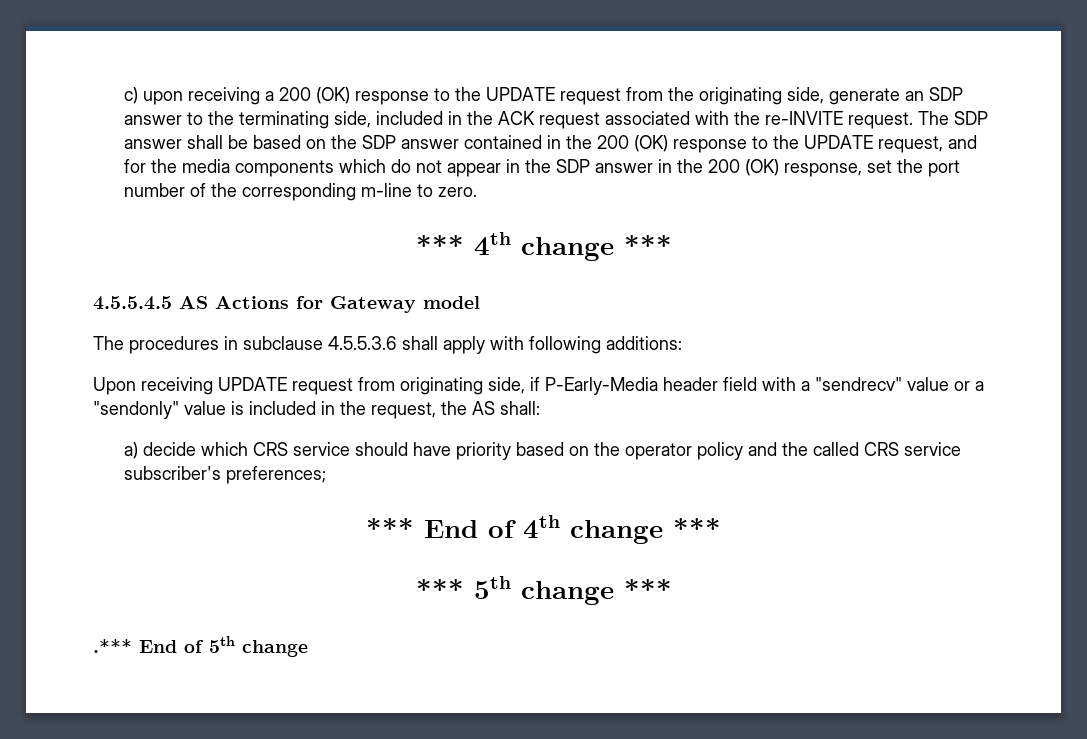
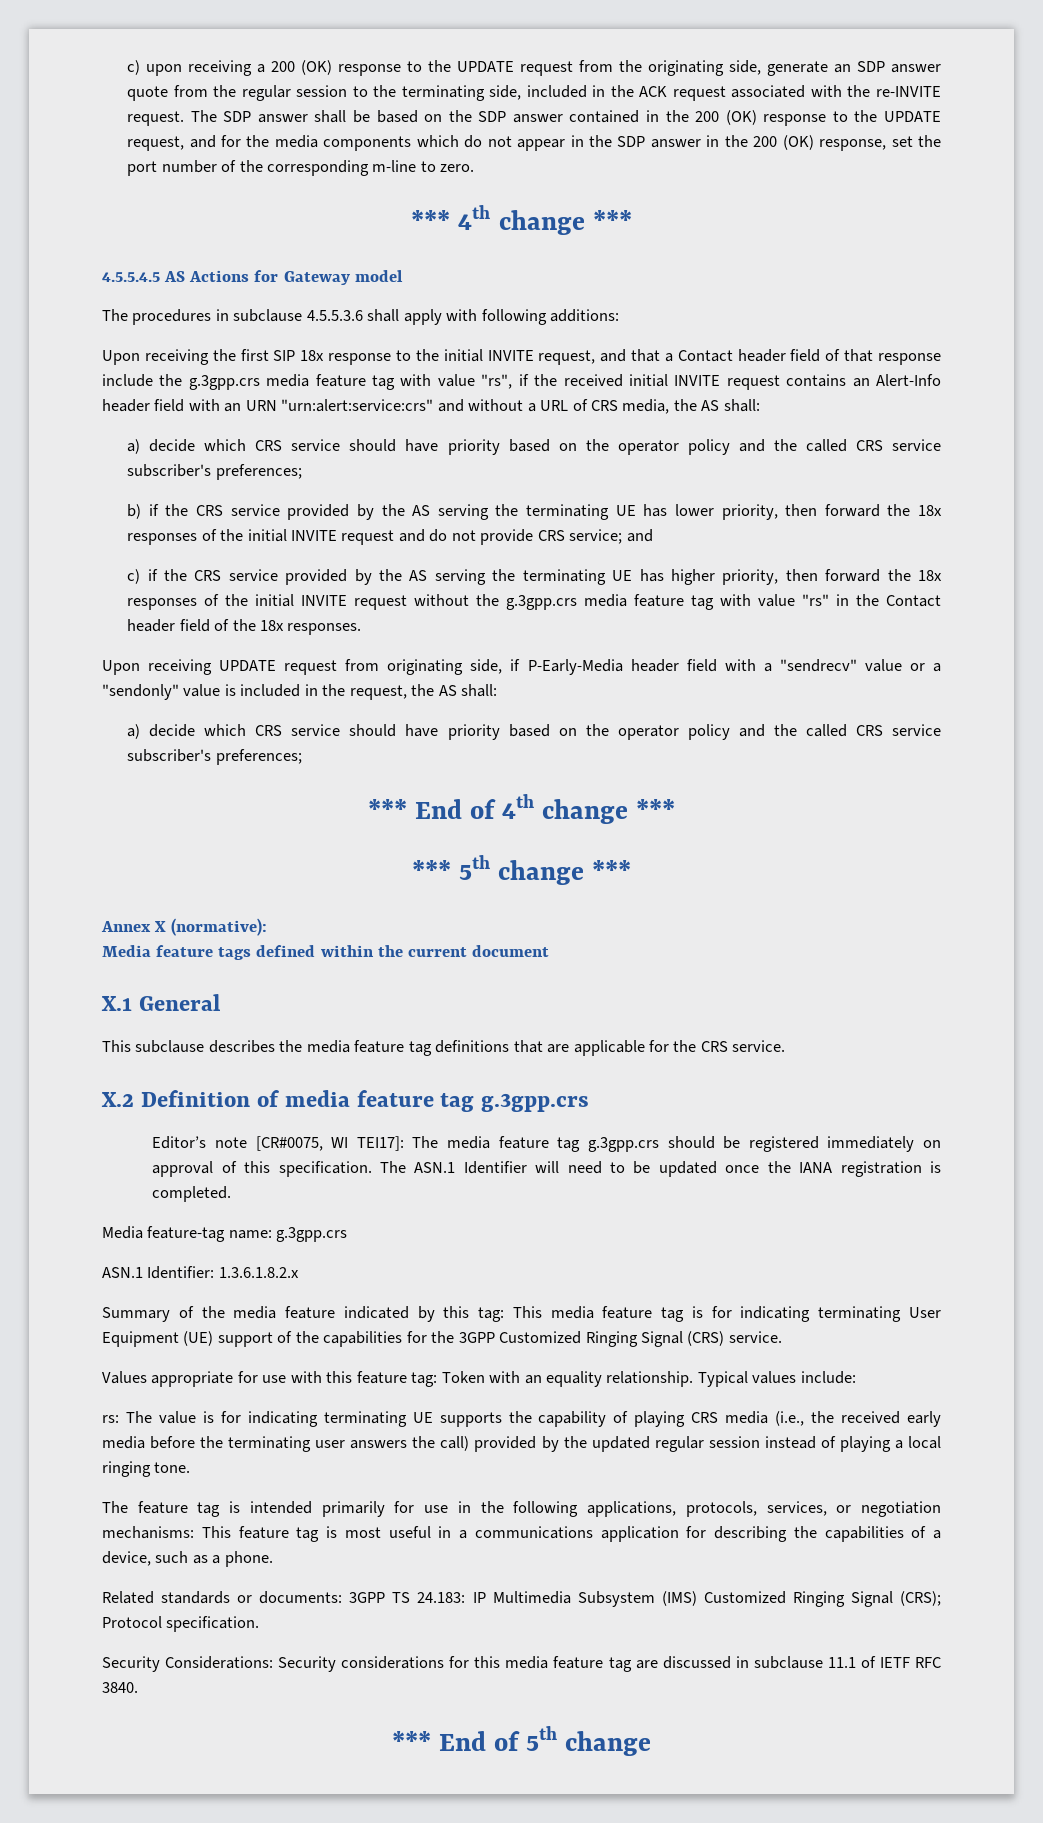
(183, 120) none -> [127,85,348,101] quote from the regular session
(682, 343) none -> [102,349,942,365] [102,374,941,390] [102,399,760,414] [127,439,941,455] [127,464,302,480] [127,504,942,520] [127,529,653,545] [127,569,942,585] [127,594,942,610] [127,619,362,635] // Upon receiving the first SIP 18x response to the initial INVITE request, and that a Contact header field of that response include the g.3gpp.crs media feature tag with value "rs", if the received initial INVITE request contains an Alert-Info header field with an URN "urn:alert:service:crs" and without a URL of CRS media, the AS shall: // a) decide which CRS service should have priority based on the operator policy and the called CRS service subscriber's preferences; // b) if the CRS service provided by the AS serving the terminating UE has lower priority, then forward the 18x responses of the initial INVITE request and do not provide CRS service; and // c) if the CRS service provided by the AS serving the terminating UE has higher priority, then forward the 18x responses of the initial INVITE request without the g.3gpp.crs media feature tag with value "rs" in the Contact header field of the 18x responses.
[93,639,132,653] .*** -> [101,918,268,936] [102,945,549,960] [101,994,220,1011] [102,1040,786,1056] [101,1090,590,1112] [152,1136,942,1152] [152,1161,942,1177] [152,1186,232,1202] [102,1226,348,1242] [102,1266,299,1279] [102,1306,941,1322] [102,1331,782,1347] [102,1371,856,1387] [102,1411,942,1427] [102,1436,941,1452] [102,1461,191,1477] [102,1501,942,1517] [102,1526,941,1542] [102,1551,273,1567] [102,1591,941,1607] [102,1616,260,1632] [102,1656,941,1672] [102,1682,138,1693] [391,1731,431,1751] Annex X (normative): // Media feature tags defined within the current document // X.1 General // This subclause describes the media feature tag definitions that are applicable for the CRS service. // X.2 Definition of media feature tag g.3gpp.crs // Editor’s note [CR#0075, WI TEI17]: The media feature tag g.3gpp.crs should be registered immediately on approval of this specification. The ASN.1 Identifier will need to be updated once the IANA registration is completed. // Media feature-tag name: g.3gpp.crs // ASN.1 Identifier: 1.3.6.1.8.2.x // Summary of the media feature indicated by this tag: This media feature tag is for indicating terminating User Equipment (UE) support of the capabilities for the 3GPP Customized Ringing Signal (CRS) service. // Values appropriate for use with this feature tag: Token with an equality relationship. Typical values include: // rs: The value is for indicating terminating UE supports the capability of playing CRS media (i.e., the received early media before the terminating user answers the call) provided by the updated regular session instead of playing a local ringing tone. // The feature tag is intended primarily for use in the following applications, protocols, services, or negotiation mechanisms: This feature tag is most useful in a communications application for describing the capabilities of a device, such as a phone. // Related standards or documents: 3GPP TS 24.183: IP Multimedia Subsystem (IMS) Customized Ringing Signal (CRS); Protocol specification. // Security Considerations: Security considerations for this media feature tag are discussed in subclause 11.1 of IETF RFC 3840. // ***

